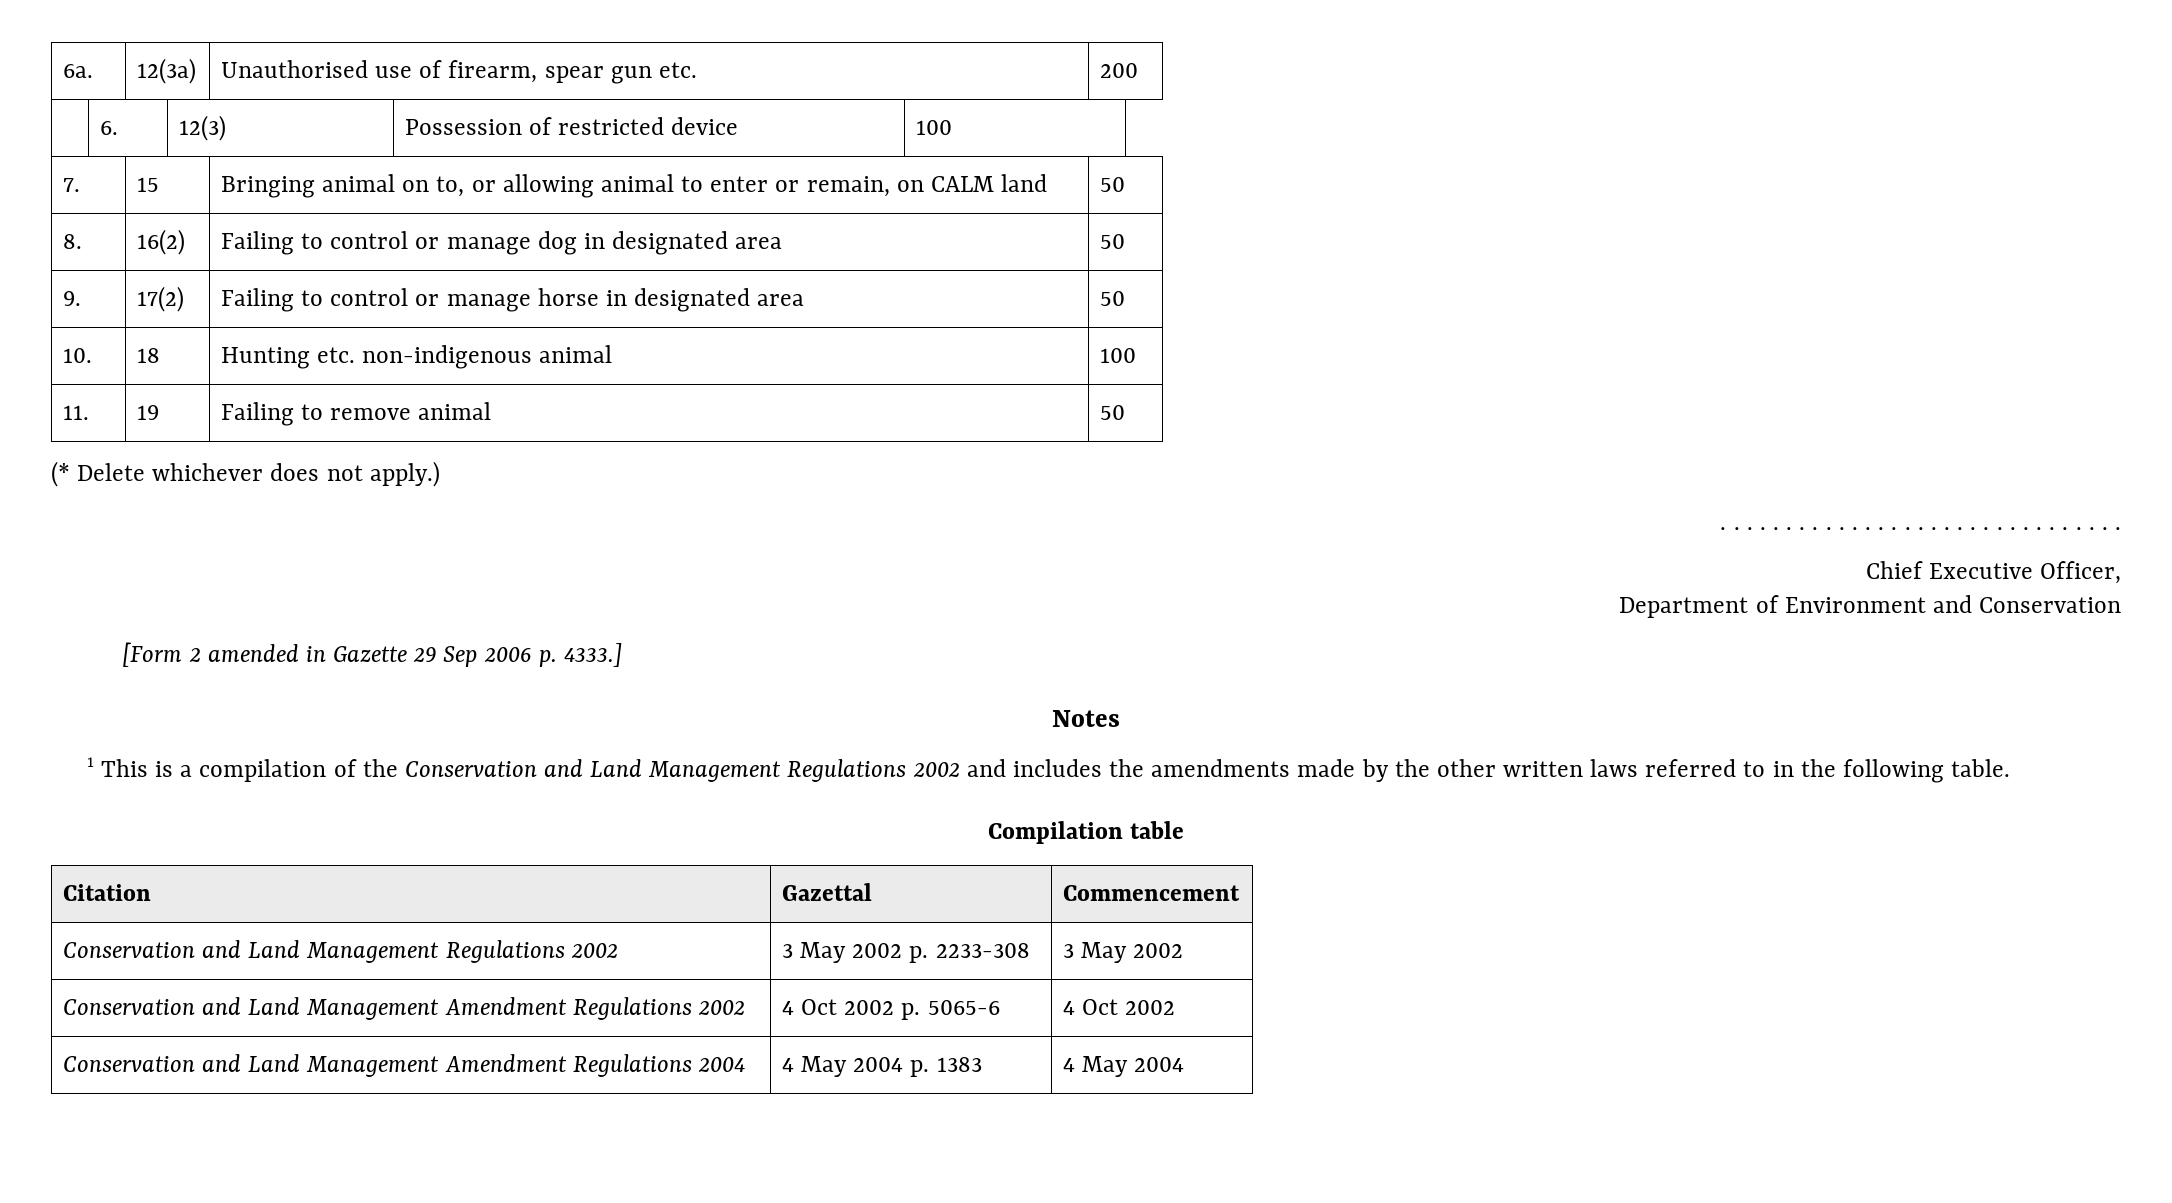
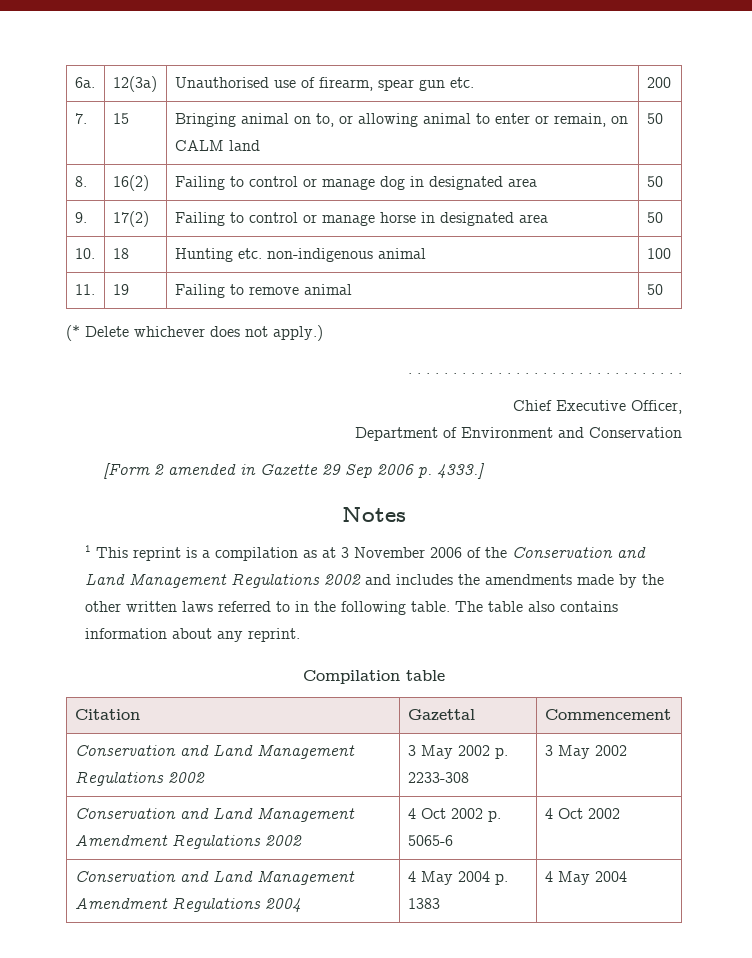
[100,121,119,135] [179,115,227,141] [405,117,739,135] [916,120,953,135] // | 6. | 12(3) | Possession of restricted device | 100 -> (671, 82) none
(148, 768) none -> [132,547,181,561] reprint
(327, 770) none -> [302,547,462,558] as at 3 November 2006
(2011, 768) none -> [454,601,618,612] [84,628,300,642] The table also contains information about any reprint.

